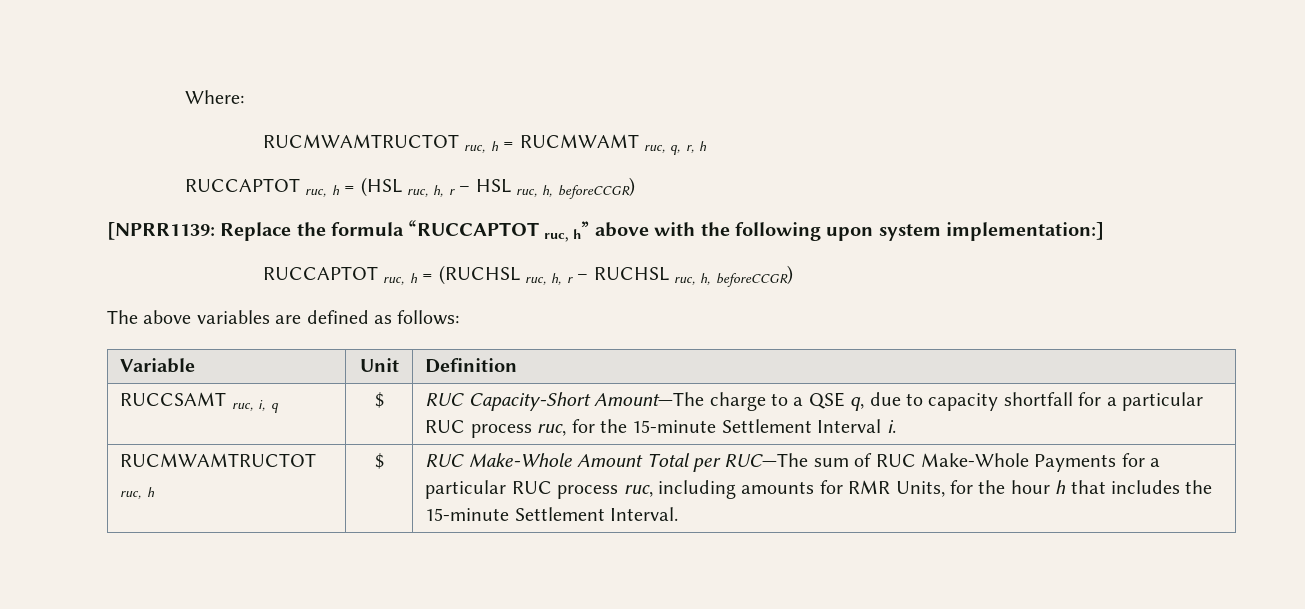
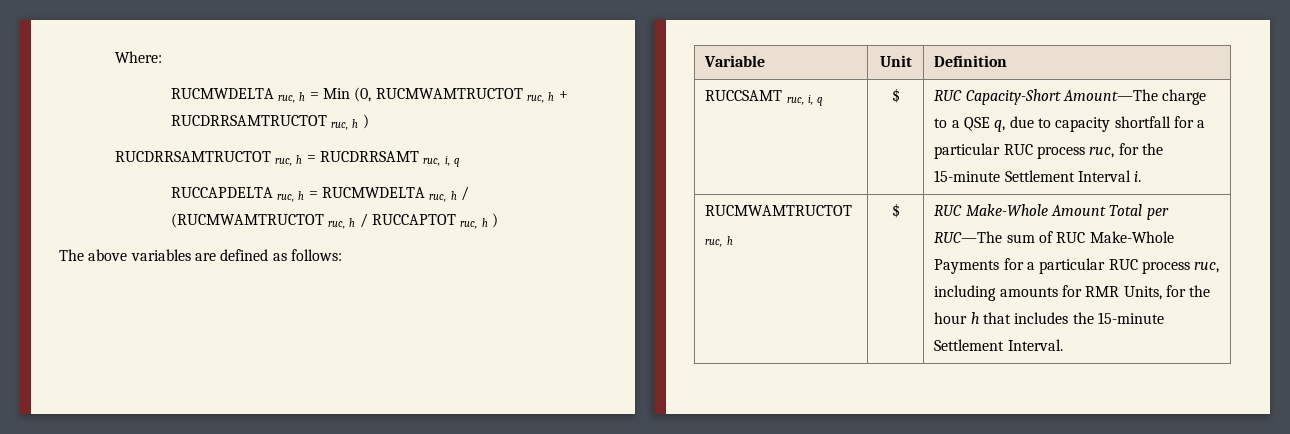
[263,134,708,155] [185,177,635,199] [107,220,1105,242] [263,265,793,287] RUCMWAMTRUCTOT ruc, h = RUCMWAMT ruc, q, r, h // RUCCAPTOT ruc, h = (HSL ruc, h, r – HSL ruc, h, beforeCCGR) // [NPRR1139: Replace the formula “RUCCAPTOT ruc, h” above with the following upon system implementation:] // RUCCAPTOT ruc, h = (RUCHSL ruc, h, r – RUCHSL ruc, h, beforeCCGR) -> [170,87,568,103] [170,114,369,130] [114,151,461,167] [170,186,469,202] [170,213,498,229] RUCMWDELTA ruc, h = Min (0, RUCMWAMTRUCTOT ruc, h + RUCDRRSAMTRUCTOT ruc, h ) // RUCDRRSAMTRUCTOT ruc, h = RUCDRRSAMT ruc, i, q // RUCCAPDELTA ruc, h = RUCMWDELTA ruc, h / (RUCMWAMTRUCTOT ruc, h / RUCCAPTOT ruc, h )

